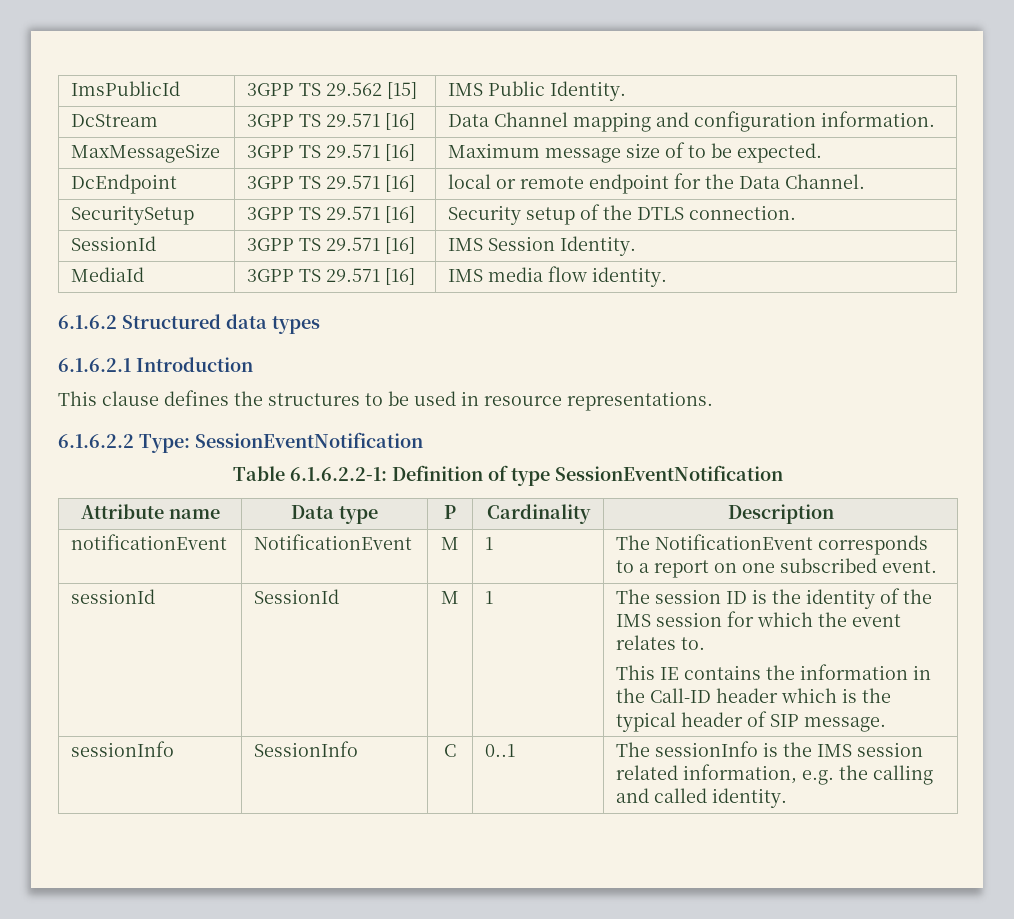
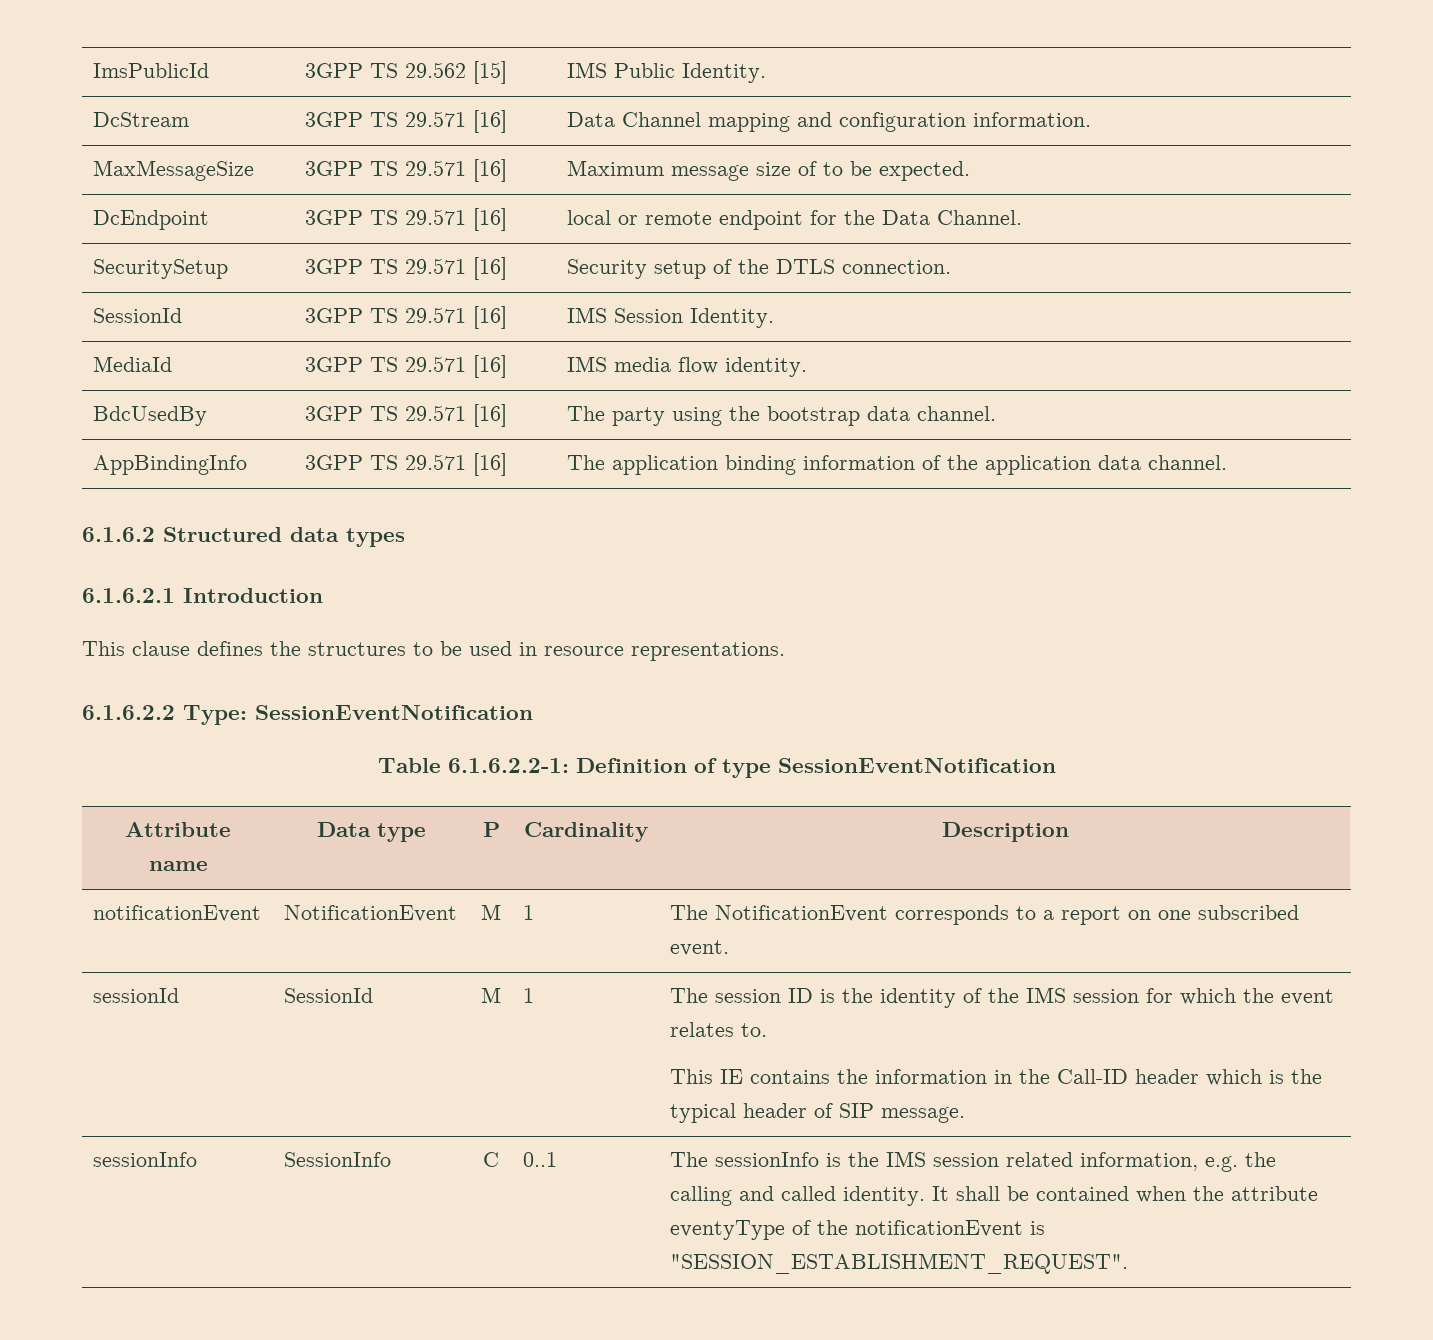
(668, 277) none -> [92,406,207,426] [304,404,507,427] [566,406,996,426] [92,455,247,475] [304,453,507,476] [566,455,1227,475] // BdcUsedBy | 3GPP TS 29.571 [16] | The party using the bootstrap data channel. // AppBindingInfo | 3GPP TS 29.571 [16] | The application binding information of the application data channel.
(788, 798) none -> [931,1186,1318,1203] [669,1220,1045,1240] [669,1253,1128,1274] It shall be contained when the attribute eventyType of the notificationEvent is "SESSION_ESTABLISHMENT_REQUEST".

